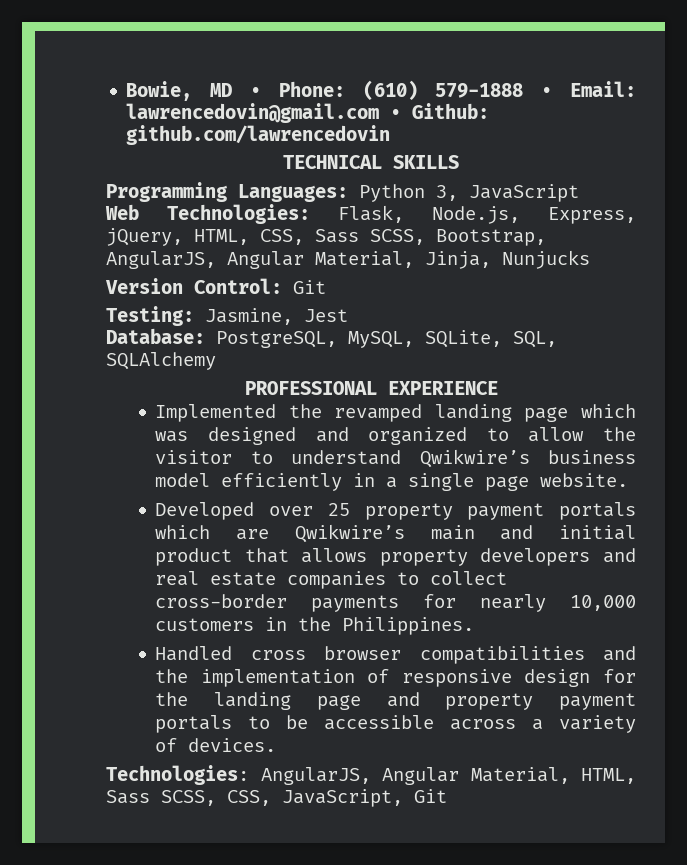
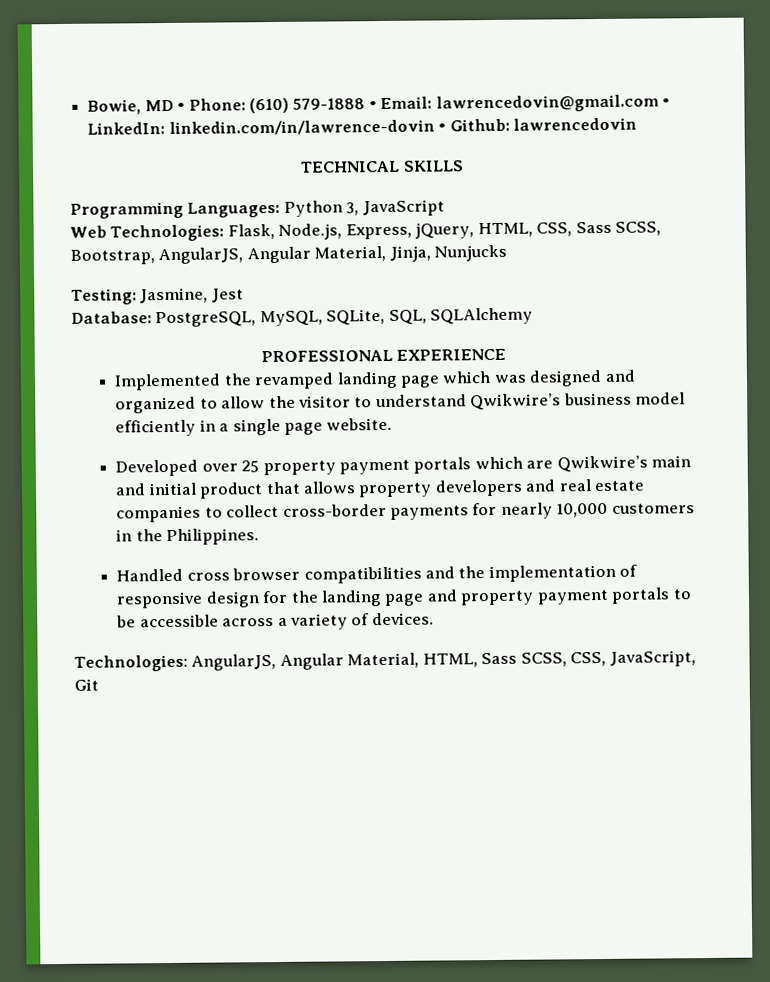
[412,103,490,119] [126,125,391,145] Github: github.com/lawrencedovin -> [87,117,637,136] LinkedIn: linkedin.com/in/lawrence-dovin • Github: lawrencedovin
[105,278,326,294] // Version Control: Git -> (508, 253) none

